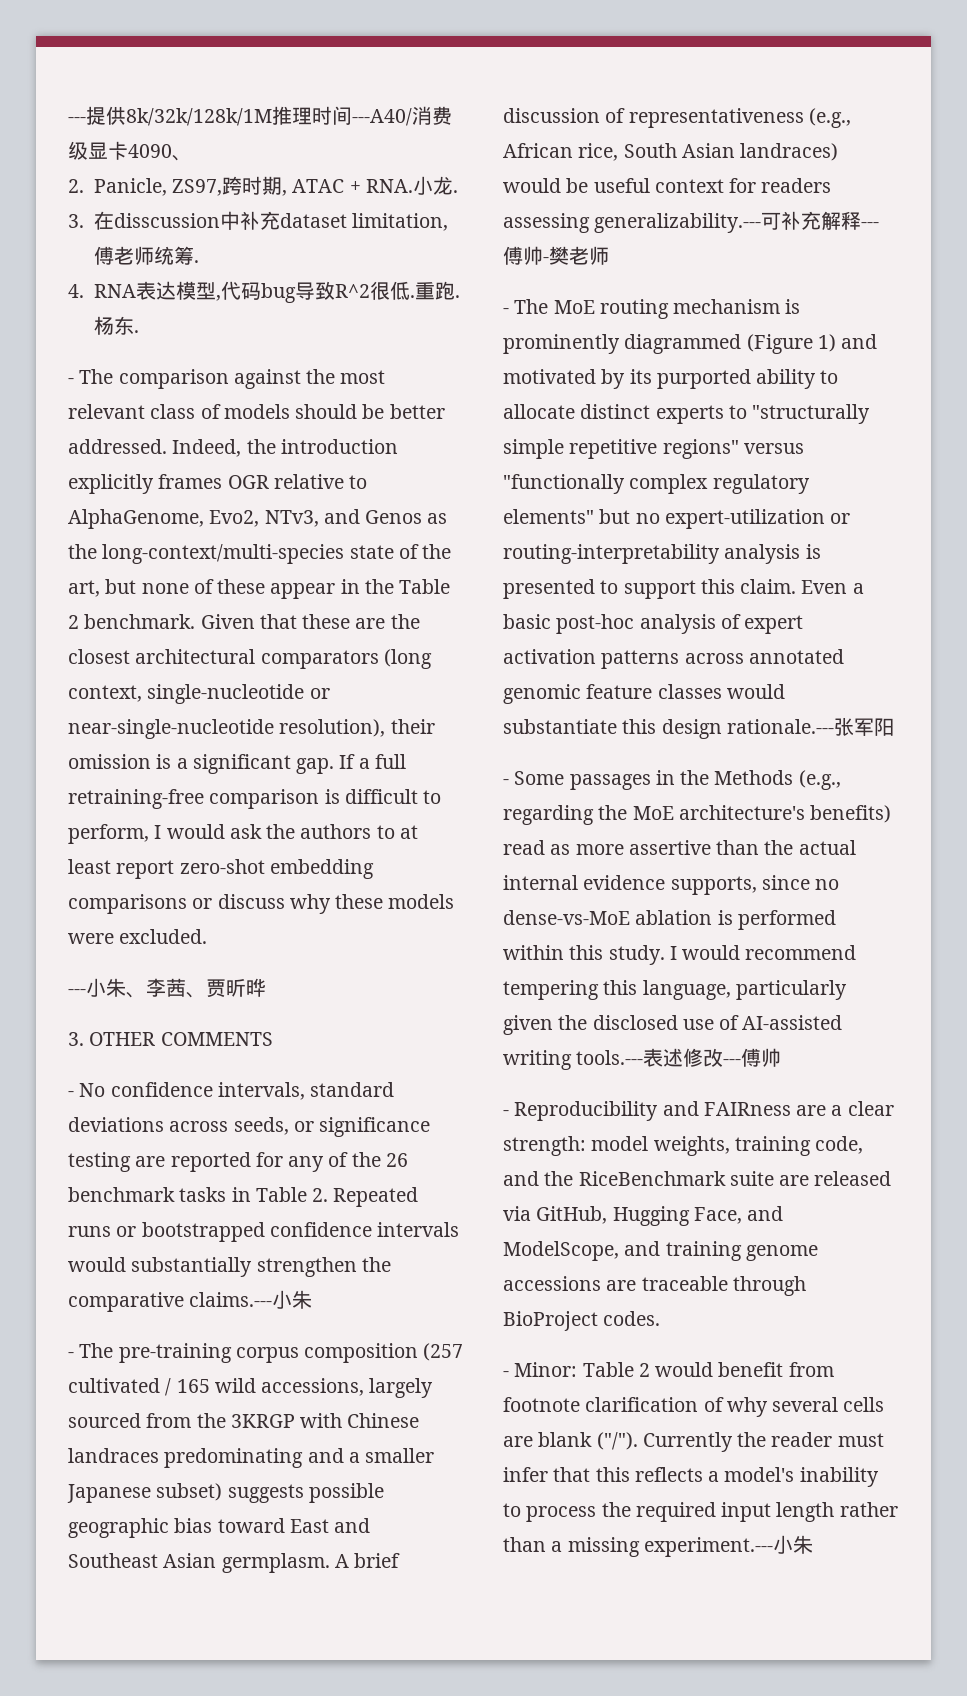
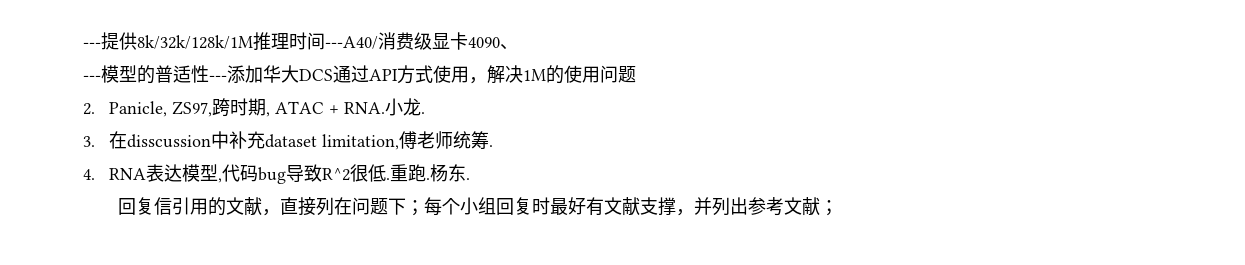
(192, 158) none -> [83,65,636,84] // ---模型的普适性---添加华大DCS通过API方式使用，解决1M的使用问题
[68,369,386,389] [68,404,445,419] [68,439,398,457] [68,474,368,494] [68,509,448,529] [68,544,452,564] [68,579,451,599] [68,614,420,629] [68,649,432,669] [68,684,330,704] [68,719,435,739] [68,754,406,774] [68,789,442,809] [68,824,418,844] [68,859,374,879] [68,894,455,914] [68,929,208,944] [68,978,266,998] [68,1032,273,1046] [68,1082,395,1100] [68,1117,431,1137] [68,1152,408,1172] [68,1187,419,1207] [68,1222,460,1242] [68,1257,391,1277] [68,1290,313,1312] [68,1343,464,1363] [68,1378,434,1398] [68,1413,420,1428] [68,1448,435,1468] [67,1483,384,1503] [68,1518,371,1538] [68,1553,401,1573] [503,108,851,128] [503,143,839,161] [503,178,832,193] [503,211,880,233] [503,246,609,265] [503,299,801,319] [503,334,878,354] [503,369,839,389] [503,404,871,424] [503,439,804,459] [503,474,810,494] [503,509,851,529] [503,544,821,564] [503,579,864,599] [503,614,804,634] [503,649,844,669] [503,684,785,704] [503,717,894,739] [503,770,841,790] [503,805,892,825] [503,840,856,855] [503,875,840,895] [503,910,836,930] [503,945,857,965] [503,980,847,1000] [503,1015,843,1035] [503,1048,782,1070] [503,1101,894,1121] [503,1136,864,1156] [503,1171,892,1186] [503,1206,784,1226] [503,1241,818,1261] [503,1276,806,1296] [503,1311,661,1331] [503,1362,834,1377] [503,1397,885,1417] [503,1432,884,1452] [503,1467,879,1487] [503,1502,898,1522] [503,1535,813,1557] - The comparison against the most relevant class of models should be better addressed. Indeed, the introduction explicitly frames OGR relative to AlphaGenome, Evo2, NTv3, and Genos as the long-context/multi-species state of the art, but none of these appear in the Table 2 benchmark. Given that these are the closest architectural comparators (long context, single-nucleotide or near-single-nucleotide resolution), their omission is a significant gap. If a full retraining-free comparison is difficult to perform, I would ask the authors to at least report zero-shot embedding comparisons or discuss why these models were excluded. // ---小朱、李茜、贾昕晔 // 3. OTHER COMMENTS // - No confidence intervals, standard deviations across seeds, or significance testing are reported for any of the 26 benchmark tasks in Table 2. Repeated runs or bootstrapped confidence intervals would substantially strengthen the comparative claims.---小朱 // - The pre-training corpus composition (257 cultivated / 165 wild accessions, largely sourced from the 3KRGP with Chinese landraces predominating and a smaller Japanese subset) suggests possible geographic bias toward East and Southeast Asian germplasm. A brief discussion of representativeness (e.g., African rice, South Asian landraces) would be useful context for readers assessing generalizability.---可补充解释---傅帅-樊老师 // - The MoE routing mechanism is prominently diagrammed (Figure 1) and motivated by its purported ability to allocate distinct experts to "structurally simple repetitive regions" versus "functionally complex regulatory elements" but no expert-utilization or routing-interpretability analysis is presented to support this claim. Even a basic post-hoc analysis of expert activation patterns across annotated genomic feature classes would substantiate this design rationale.---张军阳 // - Some passages in the Methods (e.g., regarding the MoE architecture's benefits) read as more assertive than the actual internal evidence supports, since no dense-vs-MoE ablation is performed within this study. I would recommend tempering this language, particularly given the disclosed use of AI-assisted writing tools.---表述修改---傅帅 // - Reproducibility and FAIRness are a clear strength: model weights, training code, and the RiceBenchmark suite are released via GitHub, Hugging Face, and ModelScope, and training genome accessions are traceable through BioProject codes. // - Minor: Table 2 would benefit from footnote clarification of why several cells are blank ("/"). Currently the reader must infer that this reflects a model's inability to process the required input length rather than a missing experiment.---小朱 -> [117,197,838,216] 回复信引用的文献，直接列在问题下；每个小组回复时最好有文献支撑，并列出参考文献；

